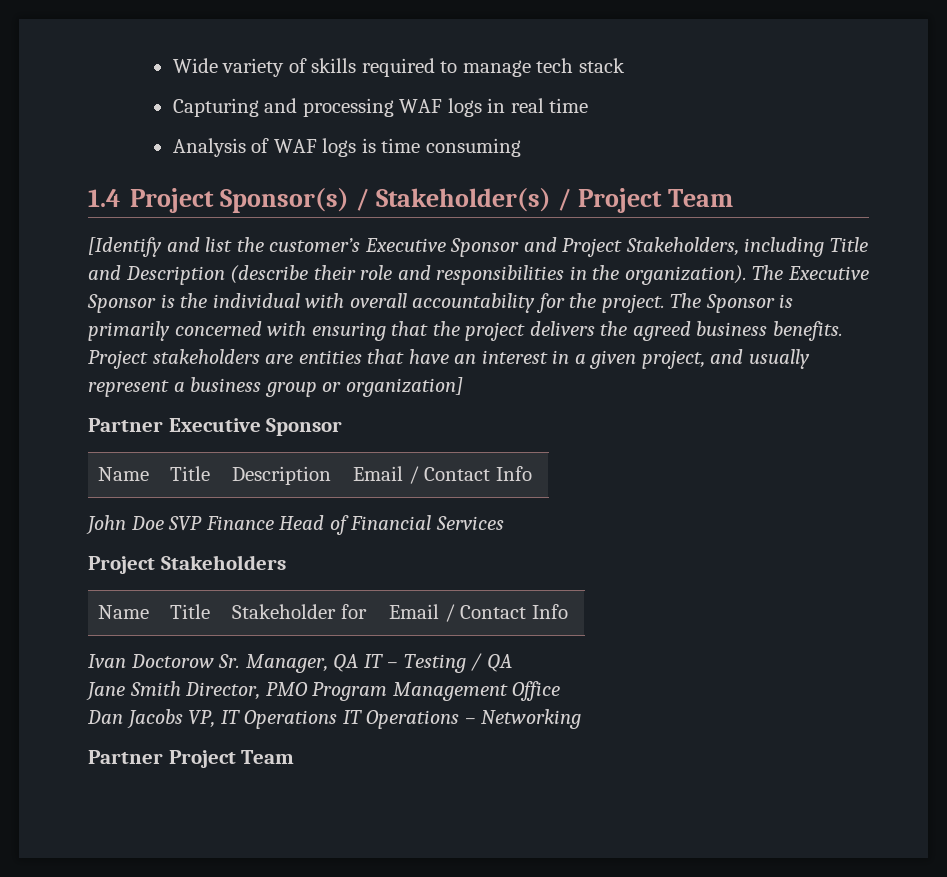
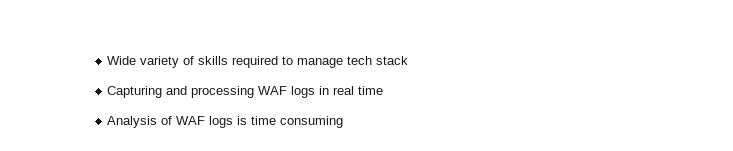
[88,188,733,213] [88,237,868,257] [88,265,869,285] [87,293,794,313] [88,321,843,341] [88,349,810,369] [88,377,463,397] [88,418,343,436] [98,467,150,481] [170,466,211,481] [232,466,332,485] [353,466,532,484] [86,515,504,535] [88,555,286,574] [98,605,150,619] [170,604,211,619] [232,604,367,619] [389,604,568,622] [88,653,512,673] [86,681,561,701] [87,709,582,729] [88,750,295,768] // 1.4 Project Sponsor(s) / Stakeholder(s) / Project Team // [Identify and list the customer’s Executive Sponsor and Project Stakeholders, including Title and Description (describe their role and responsibilities in the organization). The Executive Sponsor is the individual with overall accountability for the project. The Sponsor is primarily concerned with ensuring that the project delivers the agreed business benefits. Project stakeholders are entities that have an interest in a given project, and usually represent a business group or organization] // Partner Executive Sponsor // Name | Title | Description | Email / Contact Info // John Doe SVP Finance Head of Financial Services // Project Stakeholders // Name | Title | Stakeholder for | Email / Contact Info // Ivan Doctorow Sr. Manager, QA IT – Testing / QA // Jane Smith Director, PMO Program Management Office // Dan Jacobs VP, IT Operations IT Operations – Networking // Partner Project Team -> (344, 122) none

